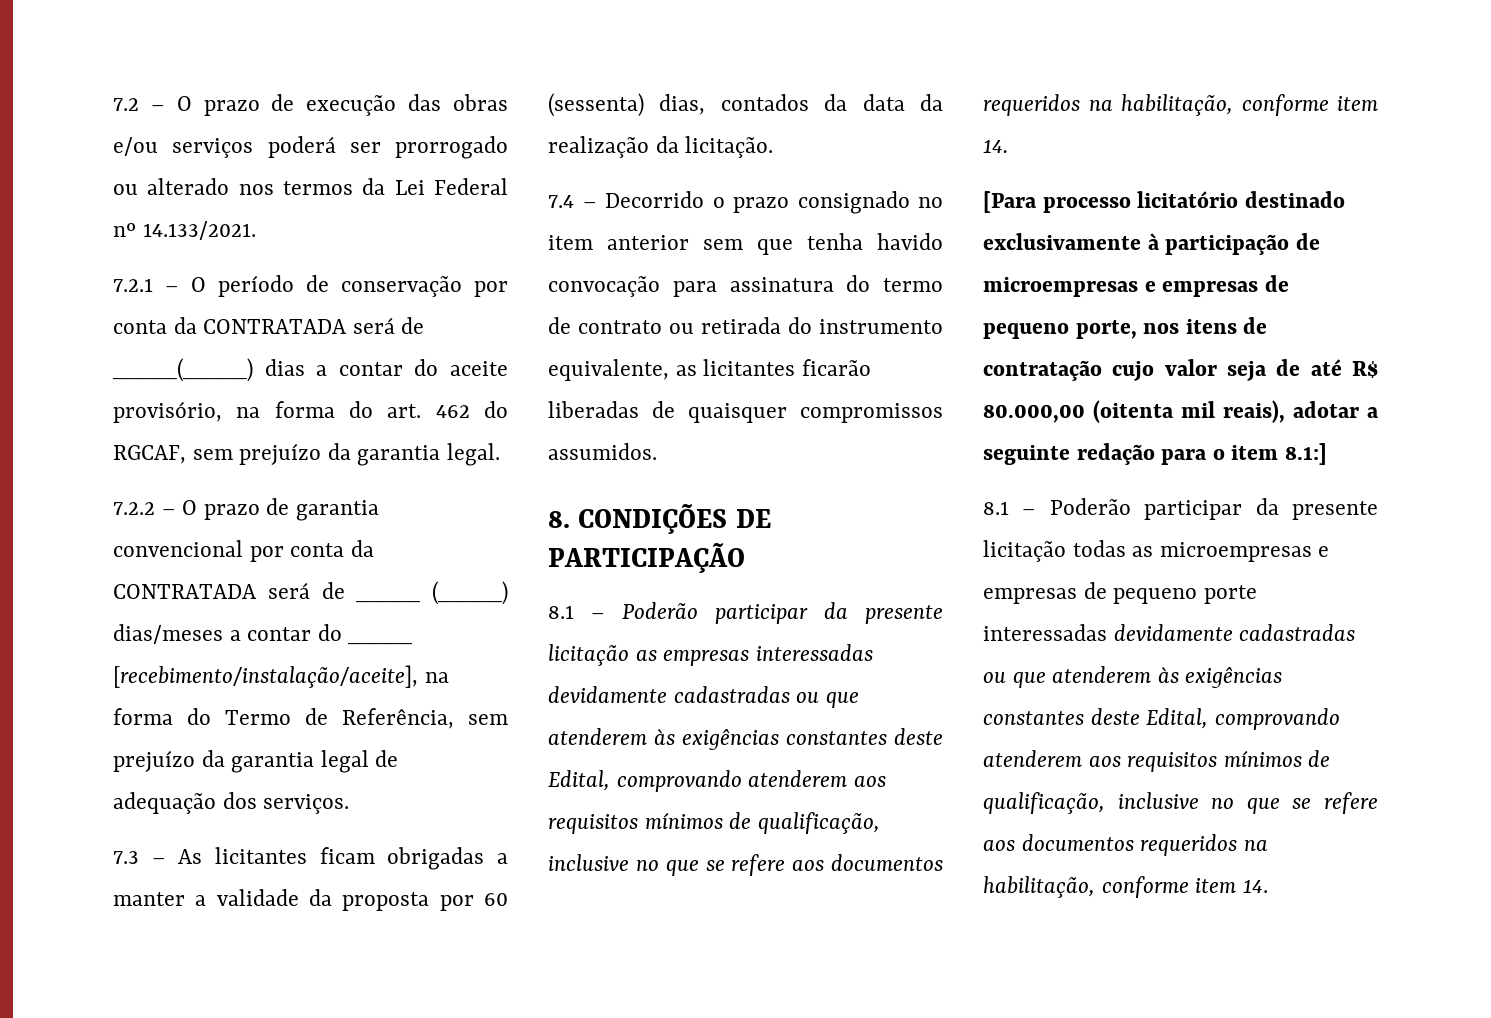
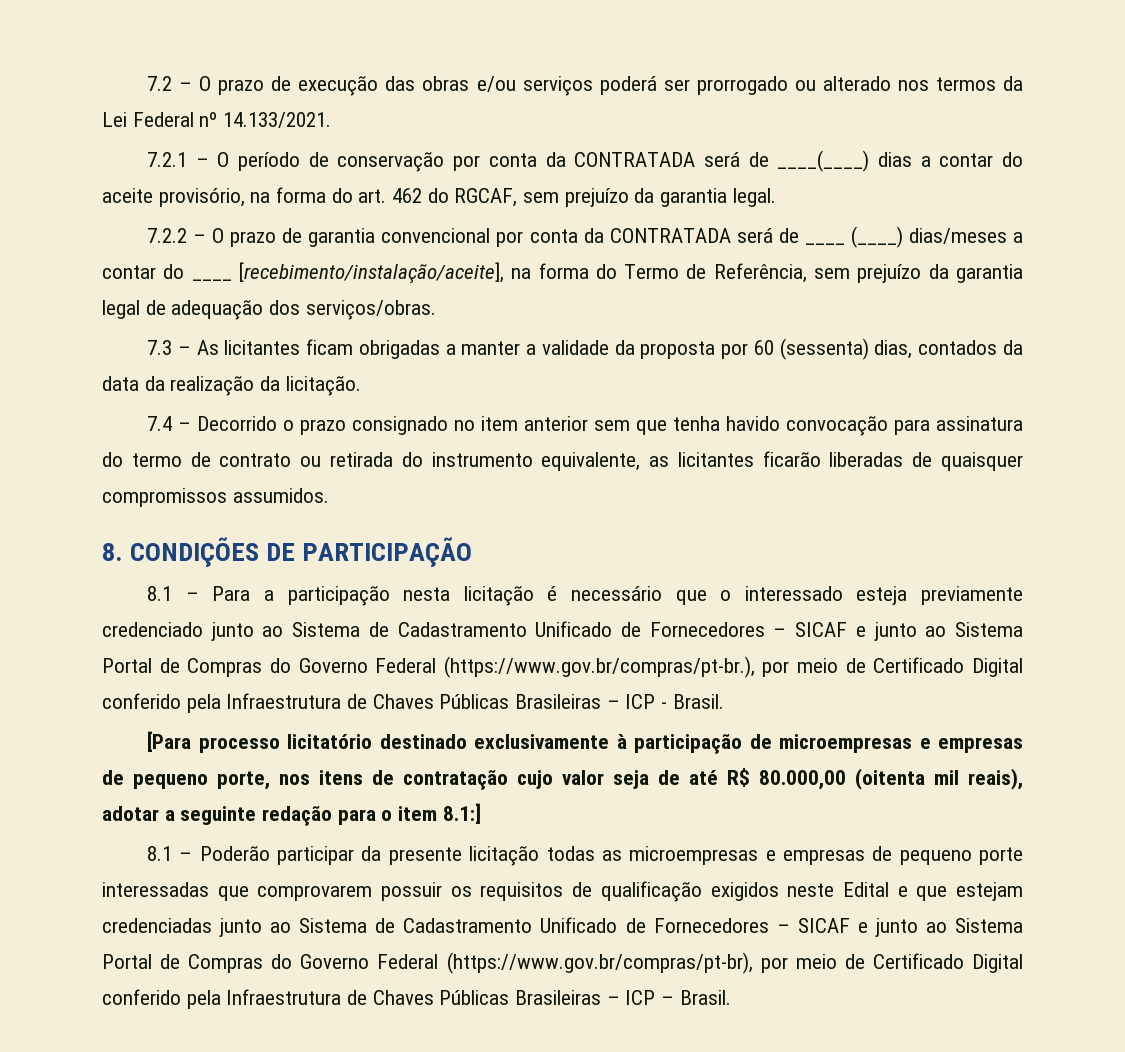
[263,794,350,814] serviços. -> [305,300,436,320] serviços/obras.
[622,602,943,624] [548,644,873,666] [548,686,859,708] [548,728,943,750] [548,770,886,792] [548,812,880,834] [548,854,943,876] [983,94,1378,116] [983,139,1008,153] Poderão participar da presente licitação as empresas interessadas devidamente cadastradas ou que atenderem às exigências constantes deste Edital, comprovando atenderem aos requisitos mínimos de qualificação, inclusive no que se refere aos documentos requeridos na habilitação, conforme item 14. -> [212,586,1024,606] [102,621,1023,641] [102,656,1023,678] [102,693,724,713] Para a participação nesta licitação é necessário que o interessado esteja previamente credenciado junto ao Sistema de Cadastramento Unificado de Fornecedores – SICAF e junto ao Sistema Portal de Compras do Governo Federal (https://www.gov.br/compras/pt-br.), por meio de Certificado Digital conferido pela Infraestrutura de Chaves Públicas Brasileiras – ICP - Brasil.
[1113,624,1356,641] [983,666,1283,688] [983,708,1340,730] [983,750,1331,772] [983,792,1378,814] [983,834,1268,856] [983,876,1268,898] devidamente cadastradas ou que atenderem às exigências constantes deste Edital, comprovando atenderem aos requisitos mínimos de qualificação, inclusive no que se refere aos documentos requeridos na habilitação, conforme item 14. -> [217,881,1024,902] [102,917,1023,937] [102,952,1024,974] [102,989,731,1009] que comprovarem possuir os requisitos de qualificação exigidos neste Edital e que estejam credenciadas junto ao Sistema de Cadastramento Unificado de Fornecedores – SICAF e junto ao Sistema Portal de Compras do Governo Federal (https://www.gov.br/compras/pt-br), por meio de Certificado Digital conferido pela Infraestrutura de Chaves Públicas Brasileiras – ICP – Brasil.

